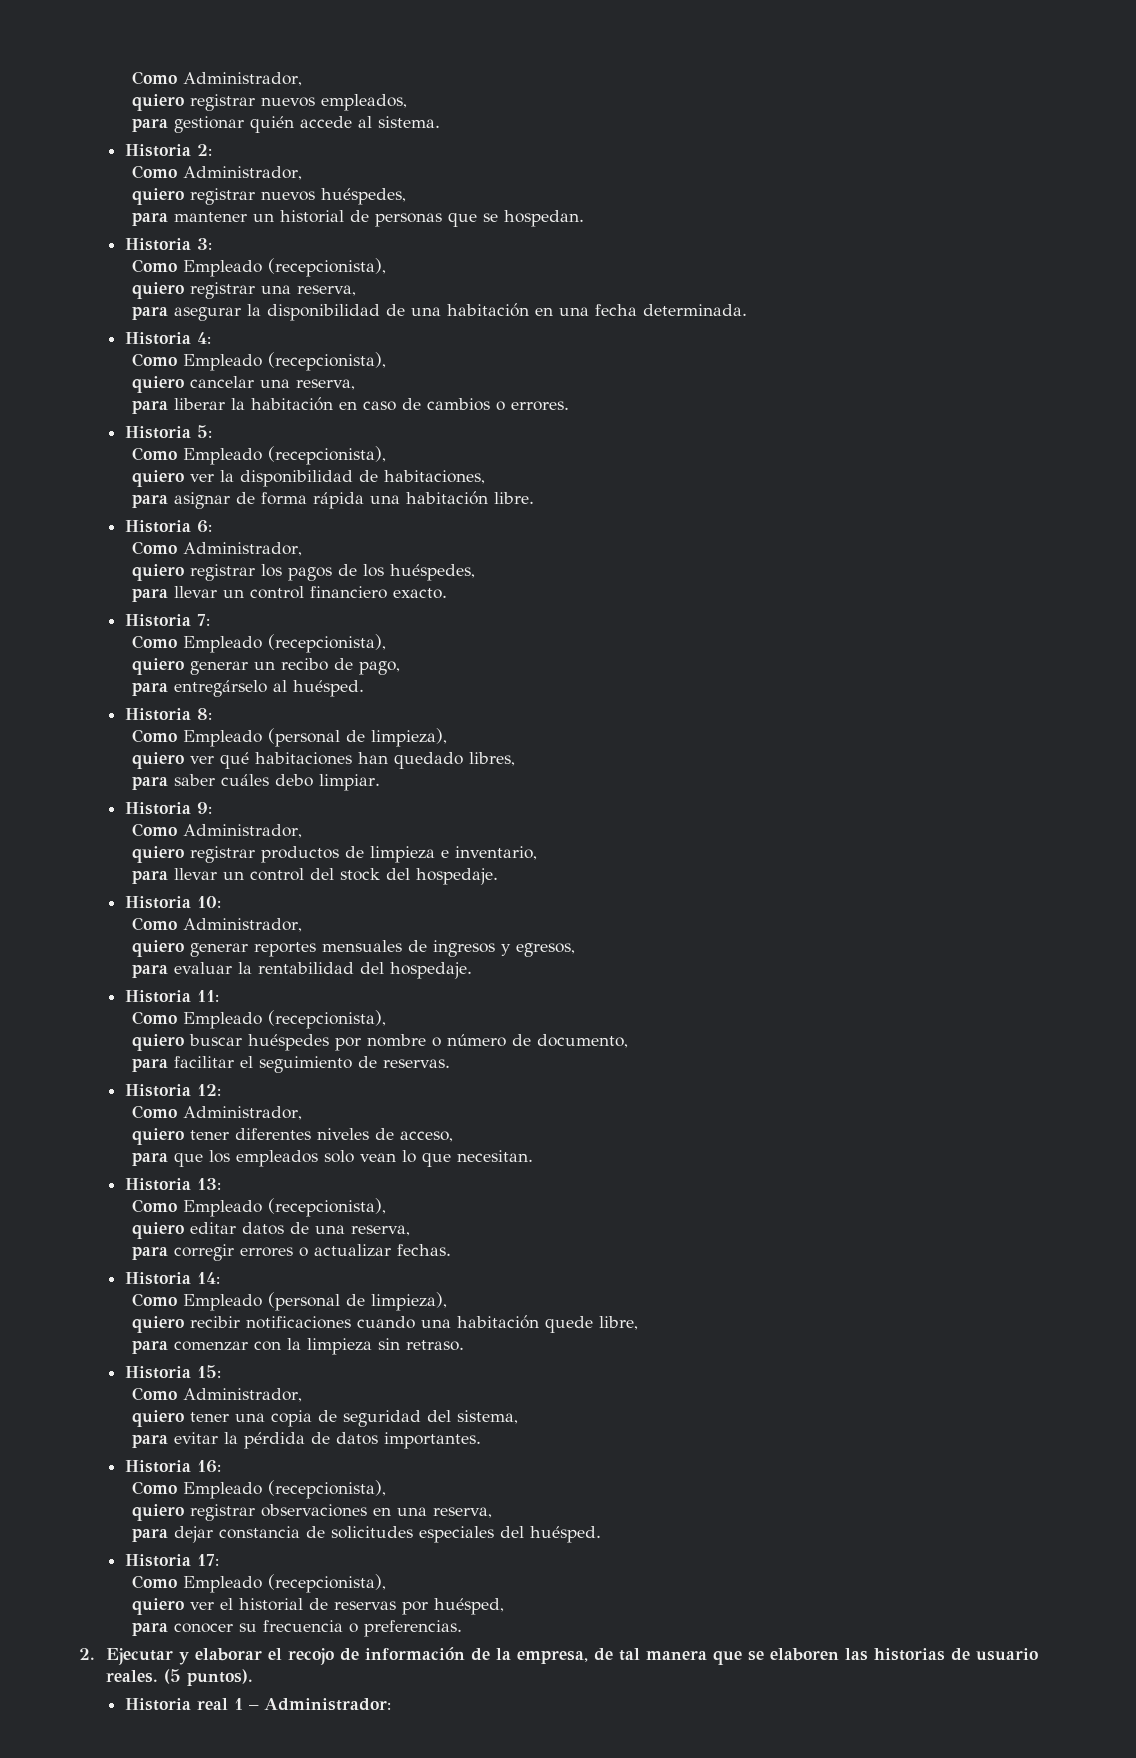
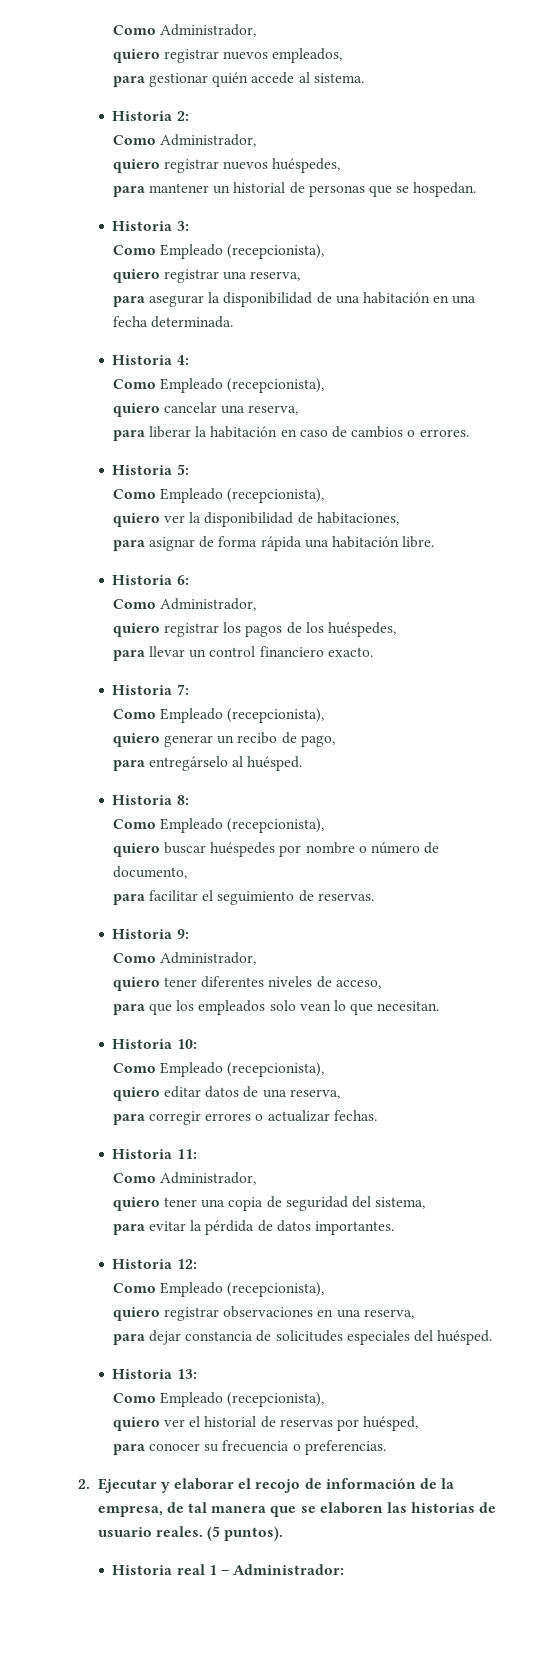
[132,728,448,747] [132,752,516,769] [132,774,381,791] [124,802,212,815] [132,823,303,838] [132,846,538,863] [132,868,499,885] [124,896,221,909] [132,917,303,932] [132,940,576,957] [132,962,473,979] [124,990,219,1003] // Como Empleado (personal de limpieza), // quiero ver qué habitaciones han quedado libres, // para saber cuáles debo limpiar. // Historia 9: // Como Administrador, // quiero registrar productos de limpieza e inventario, // para llevar un control del stock del hospedaje. // Historia 10: // Como Administrador, // quiero generar reportes mensuales de ingresos y egresos, // para evaluar la rentabilidad del hospedaje. // Historia 11: -> (189, 800) none
[196,1084,221,1096] 12: -> [176,929,189,939] 9:
[196,1178,221,1190] 13: -> [176,1039,197,1049] 10:
[196,1272,220,1284] [132,1292,448,1311] [132,1315,639,1333] [132,1338,465,1355] [124,1365,221,1379] 14: // Como Empleado (personal de limpieza), // quiero recibir notificaciones cuando una habitación quede libre, // para comenzar con la limpieza sin retraso. // Historia 15: -> [176,1149,197,1159] 11:
[196,1460,221,1473] 16: -> [176,1259,197,1269] 12:
[196,1554,219,1566] 17: -> [176,1369,197,1379] 13:

